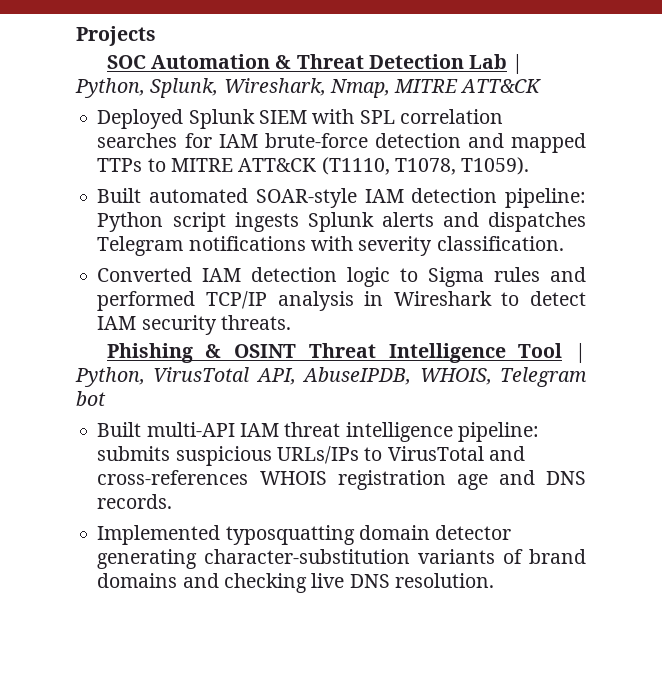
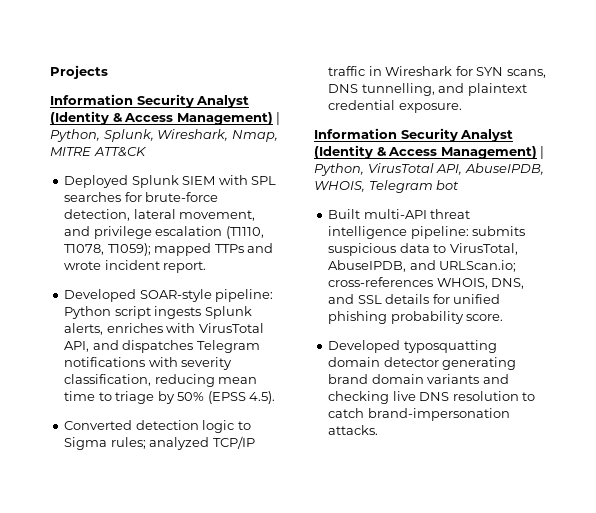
[106,54,508,69] SOC Automation & Threat Detection Lab -> [50,94,250,108] [50,111,273,125] Information Security Analyst (Identity & Access Management)
[399,109,503,124] correlation -> (277, 180) none
[218,133,586,153] [97,157,530,175] [97,188,498,208] IAM brute-force detection and mapped TTPs to MITRE ATT&CK (T1110, T1078, T1059). // Built automated SOAR-style IAM detection -> [145,192,219,202] [64,209,256,221] [64,226,264,239] [64,243,274,256] [64,260,207,273] [64,289,212,302] brute-force detection, lateral movement, and privilege escalation (T1110, T1078, T1059); mapped TTPs and wrote incident report. // Developed SOAR-style
[381,212,434,227] alerts -> [64,323,264,335] [64,341,90,352] alerts, enriches with VirusTotal API,
[436,236,564,251] classification. -> [64,374,258,387] [64,391,276,404] classification, reducing mean time to triage by 50% (EPSS 4.5).
[202,268,242,282] IAM -> (133, 425) none
[494,267,587,282] [97,291,586,311] [97,315,291,335] [106,343,563,363] rules and performed TCP/IP analysis in Wireshark to detect IAM security threats. // Phishing & OSINT Threat Intelligence Tool -> [110,436,255,450] [328,66,546,78] [328,83,527,96] [328,100,462,113] [314,128,514,142] [314,145,537,159] rules; analyzed TCP/IP traffic in Wireshark for SYN scans, DNS tunnelling, and plaintext credential exposure. // Information Security Analyst (Identity & Access Management)
[239,423,279,437] IAM -> (427, 214) none
[276,446,525,464] [97,470,586,490] [97,494,173,509] [97,525,512,545] [97,549,586,569] [97,573,494,593] URLs/IPs to VirusTotal and cross-references WHOIS registration age and DNS records. // Implemented typosquatting domain detector generating character-substitution variants of brand domains and checking live DNS resolution. -> [399,243,518,255] [328,260,517,272] [328,277,525,289] [328,294,501,304] [328,311,504,324] [328,340,497,353] [328,357,517,370] [328,374,509,384] [328,391,536,404] [328,408,510,421] [328,425,379,435] data to VirusTotal, AbuseIPDB, and URLScan.io; cross-references WHOIS, DNS, and SSL details for unified phishing probability score. // Developed typosquatting domain detector generating brand domain variants and checking live DNS resolution to catch brand-impersonation attacks.

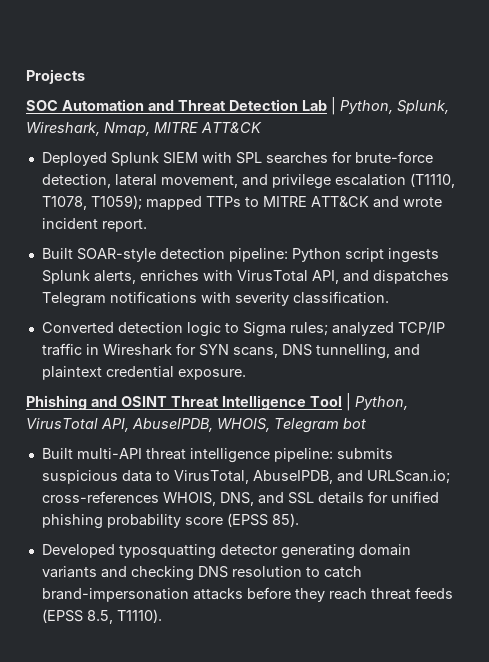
[50,94,250,108] [50,111,273,125] Information Security Analyst (Identity & Access Management) -> [26,99,327,111] SOC Automation and Threat Detection Lab
(244, 248) none -> [244,196,369,207] to MITRE ATT&CK
[64,289,212,302] Developed SOAR-style -> [41,248,225,262] Built SOAR-style detection
[64,374,258,387] [64,391,276,404] classification, reducing mean time to triage by 50% (EPSS 4.5). -> [292,291,389,304] classification.
[314,128,514,142] [314,145,537,159] Information Security Analyst (Identity & Access Management) -> [26,395,342,410] Phishing and OSINT Threat Intelligence Tool
[466,314,504,321] score. -> [184,513,299,527] score (EPSS 85).
[328,357,381,367] domain -> (216, 551) none
[328,374,369,384] brand -> (355, 551) none
[392,391,416,401] live -> (194, 573) none
[328,425,379,435] attacks. -> [192,587,453,602] [41,609,162,624] attacks before they reach threat feeds (EPSS 8.5, T1110).

